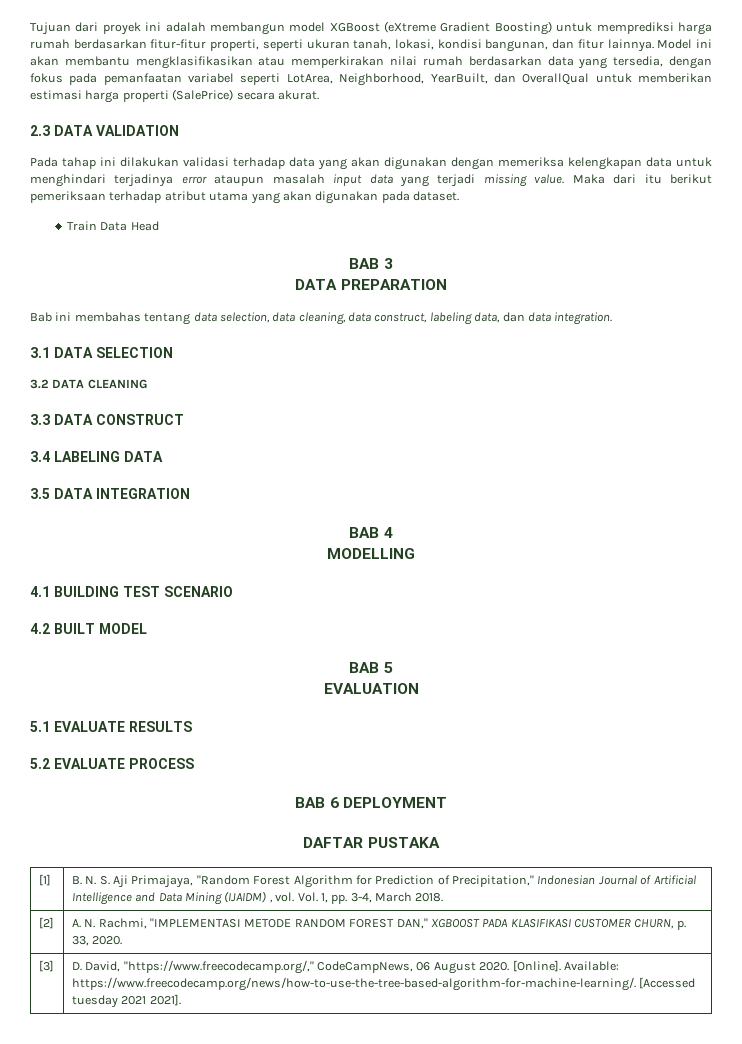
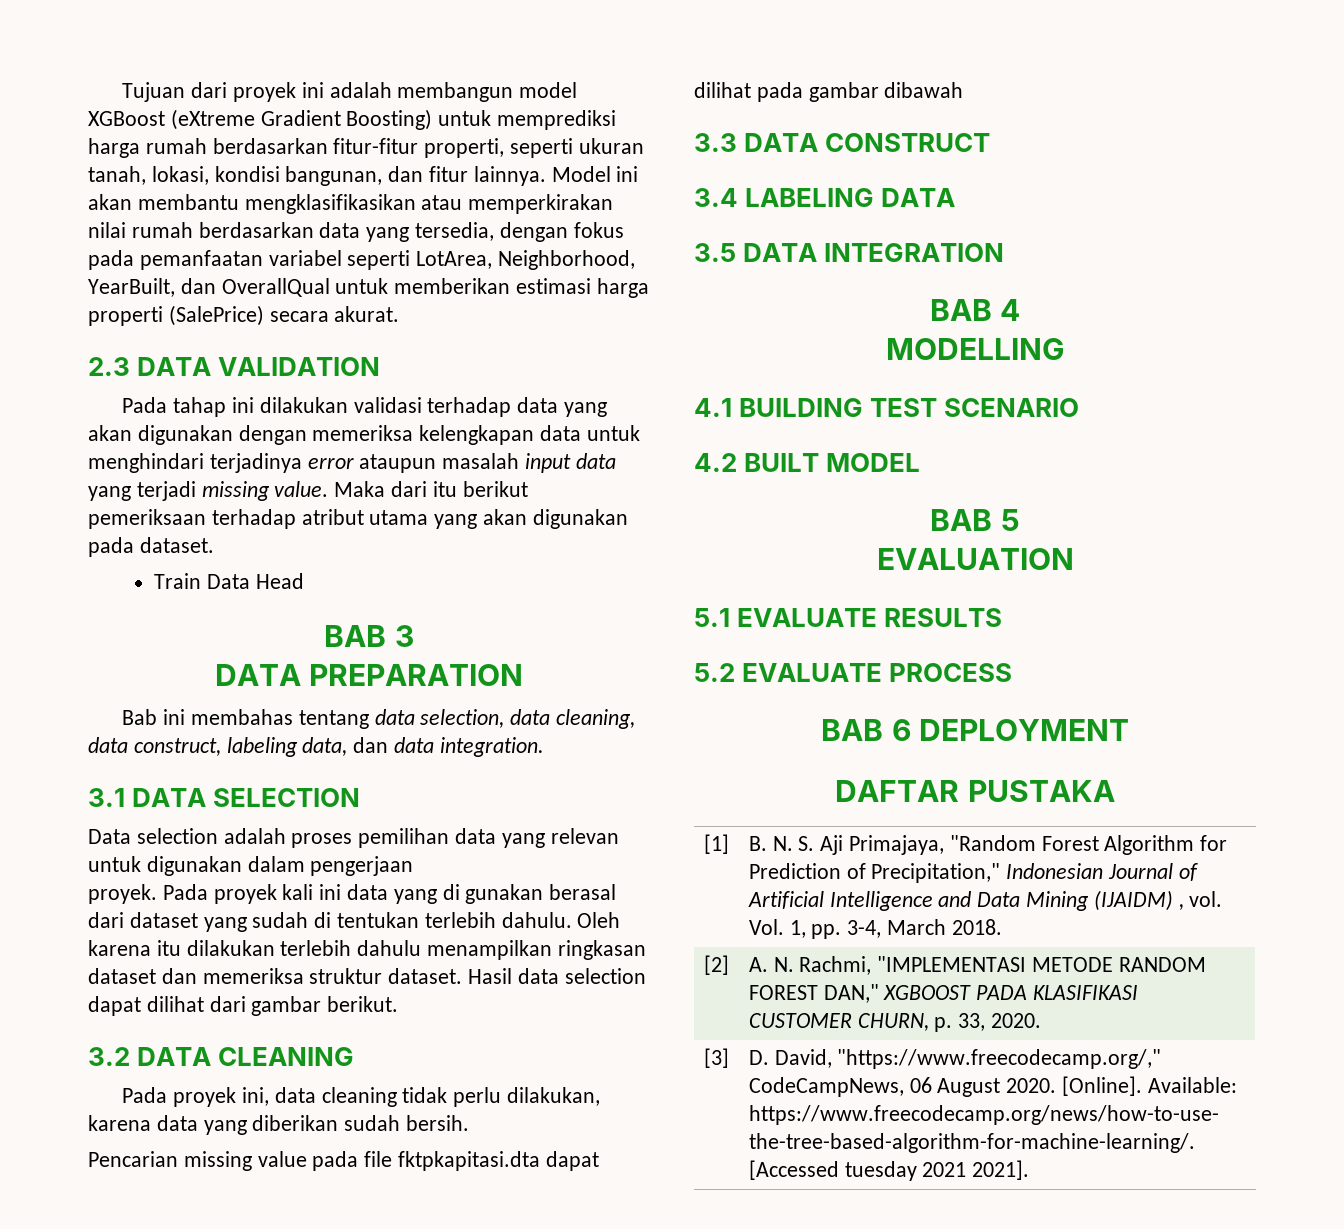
[30,379,147,389] 3.2 DATA CLEANING -> [88,828,619,848] [88,856,414,876] [88,884,617,904] [88,912,621,932] [88,940,646,960] [88,968,646,984] [88,996,399,1016] [88,1047,355,1066] [122,1087,601,1107] [88,1115,470,1135] [88,1151,599,1171] [694,82,964,102] Data selection adalah proses pemilihan data yang relevan untuk digunakan dalam pengerjaan // proyek. Pada proyek kali ini data yang di gunakan berasal dari dataset yang sudah di tentukan terlebih dahulu. Oleh karena itu dilakukan terlebih dahulu menampilkan ringkasan dataset dan memeriksa struktur dataset. Hasil data selection dapat dilihat dari gambar berikut. // 3.2 DATA CLEANING // Pada proyek ini, data cleaning tidak perlu dilakukan, karena data yang diberikan sudah bersih. // Pencarian missing value pada file fktpkapitasi.dta dapat dilihat pada gambar dibawah

